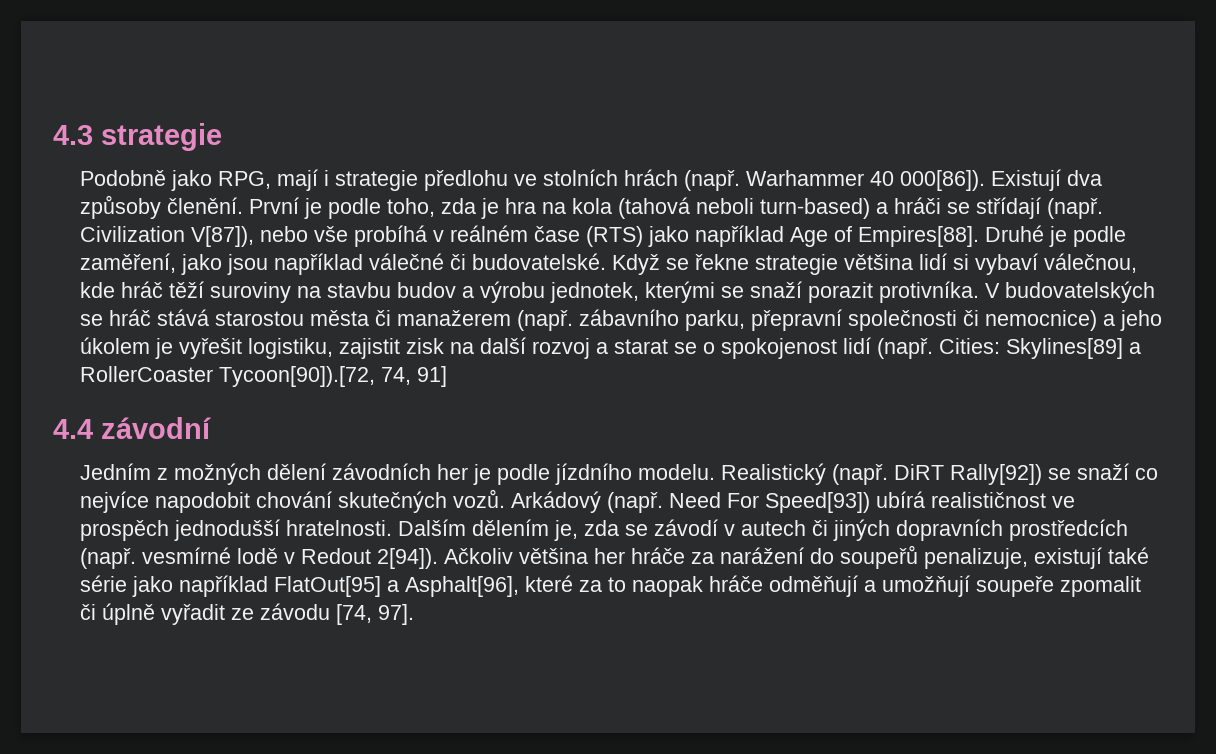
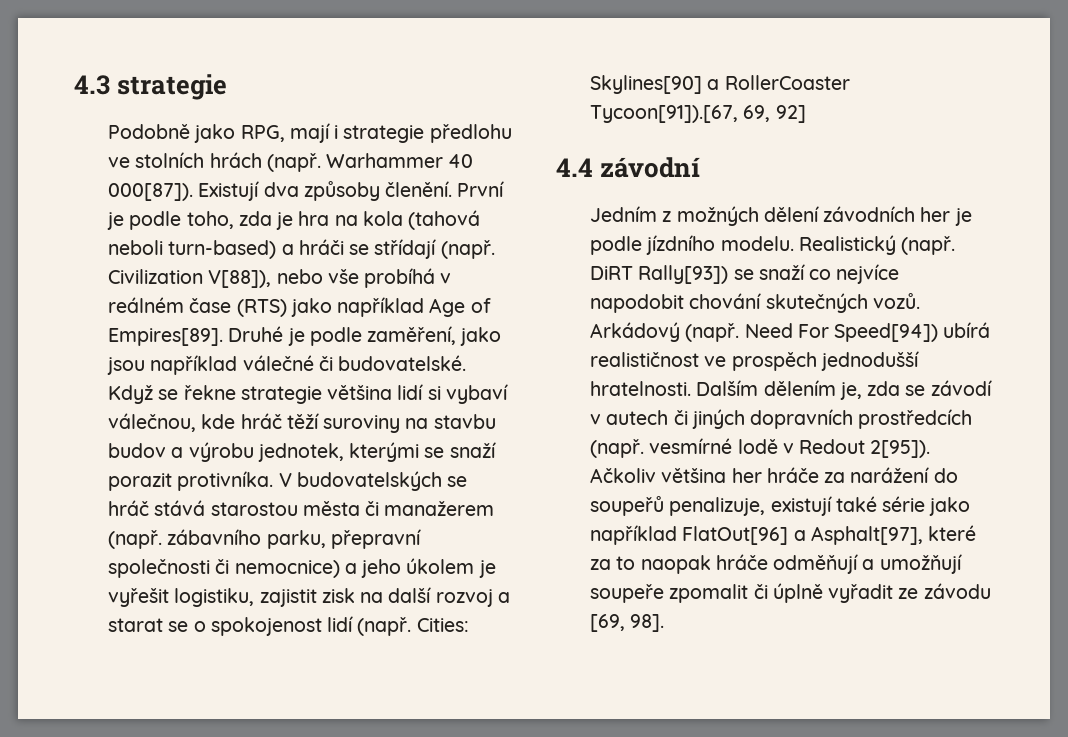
[900,170,986,191] 000[86]). -> [108,183,194,201] 000[87]).
[191,226,255,247] V[87]), -> [208,270,272,288] V[88]),
[858,226,980,247] Empires[88]. -> [108,328,224,346] Empires[89].
[1006,338,1124,359] Skylines[89] -> [590,75,703,94] Skylines[90]
[219,366,448,387] Tycoon[90]).[72, 74, 91] -> [590,105,806,123] Tycoon[91]).[67, 69, 92]
[950,464,1043,485] Rally[92]) -> [638,265,729,284] Rally[93])
[765,492,871,513] Speed[93]) -> [834,323,939,342] Speed[94])
[377,548,439,569] 2[94]). -> [870,440,931,458] 2[95]).
[274,576,520,597] FlatOut[95] a Asphalt[96], -> [682,526,923,545] FlatOut[96] a Asphalt[97],
[336,604,415,625] [74, 97]. -> [590,614,665,632] [69, 98].

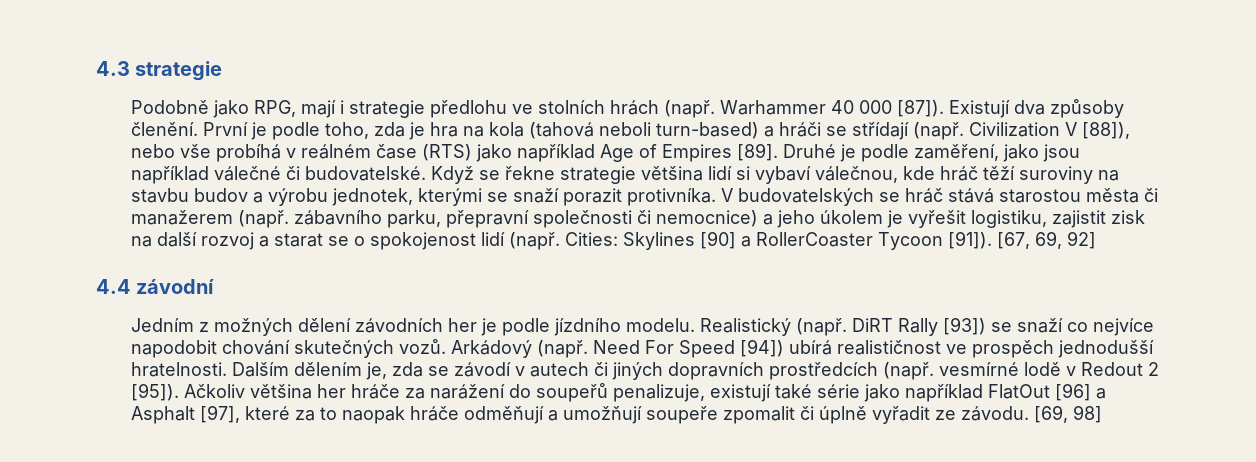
[108,183,194,201] 000[87]). -> [859,100,945,117] 000 [87]).
[208,270,272,288] V[88]), -> [1065,122,1131,139] V [88]),
[108,328,224,346] Empires[89]. -> [662,143,779,162] Empires [89].
[590,75,850,94] [590,105,739,123] Skylines[90] a RollerCoaster Tycoon[91]).[67, -> [623,231,1031,250] Skylines [90] a RollerCoaster Tycoon [91]). [67,
[638,265,729,284] Rally[93]) -> [898,317,987,336] Rally [93])
[834,323,939,342] Speed[94]) -> [679,339,785,358] Speed [94])
[870,440,931,458] 2[95]). -> [1148,362,1160,376] [131,383,180,401] 2 [95]).
[682,526,923,545] FlatOut[96] a Asphalt[97], -> [988,383,1107,401] [131,405,241,424] FlatOut [96] a Asphalt [97],
[923,583,991,599] [590,614,665,632] závodu [69, 98]. -> [961,405,1103,423] závodu. [69, 98]

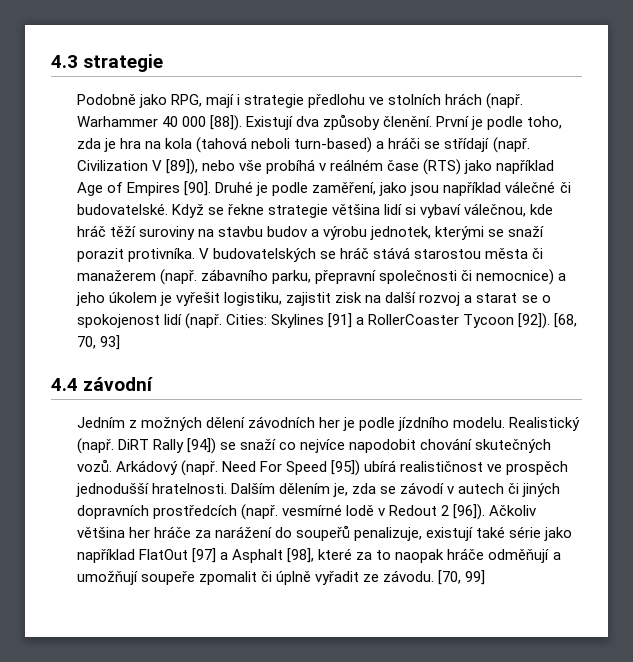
[897,100,945,117] [87]). -> [210,115,243,131] [88]).
[1082,122,1131,139] [88]), -> [166,159,199,175] [89]),
[737,143,779,161] [89]. -> [184,181,212,196] [90].
[700,231,737,249] [90] -> [328,313,353,328] [91]
[948,231,1097,249] [91]). [67, 69, 92] -> [518,313,578,329] [76,335,120,350] [92]). [68, 70, 93]
[943,317,987,335] [93]) -> [187,438,217,454] [94])
[740,339,785,357] [94]) -> [331,460,361,476] [95])
[131,383,180,401] [95]). -> [453,504,486,520] [96]).
[1055,383,1092,401] [96] -> [192,548,217,563] [97]
[200,405,241,423] [97], -> [287,548,315,563] [98],
[1034,405,1103,423] [69, 98] -> [438,570,486,585] [70, 99]

